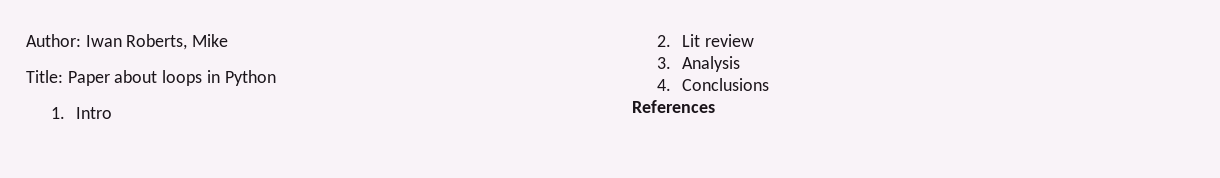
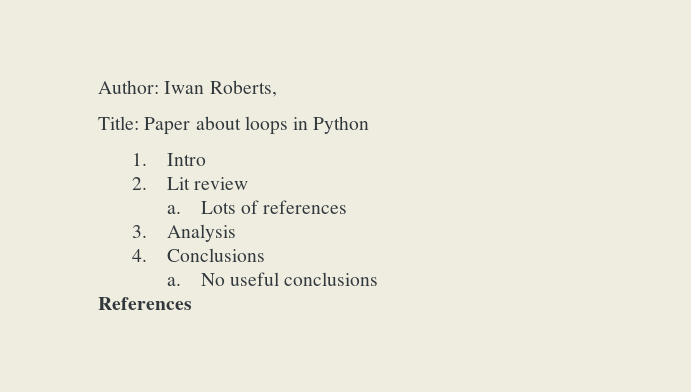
[192,34,229,47] Mike -> (277, 88) none
(754, 40) none -> [166,200,348,214] // a. Lots of references
(770, 84) none -> [166,272,379,286] // a. No useful conclusions

